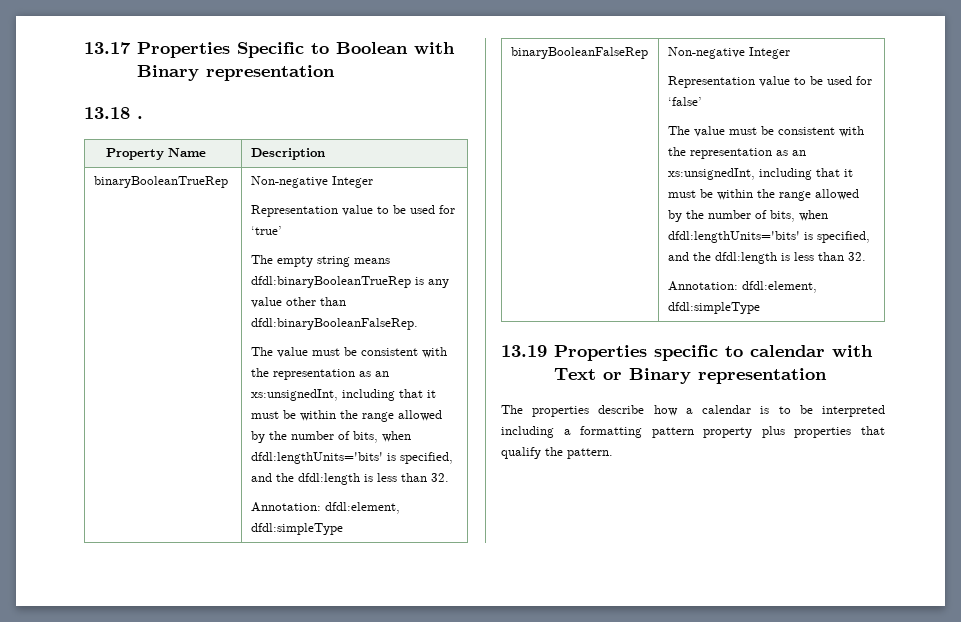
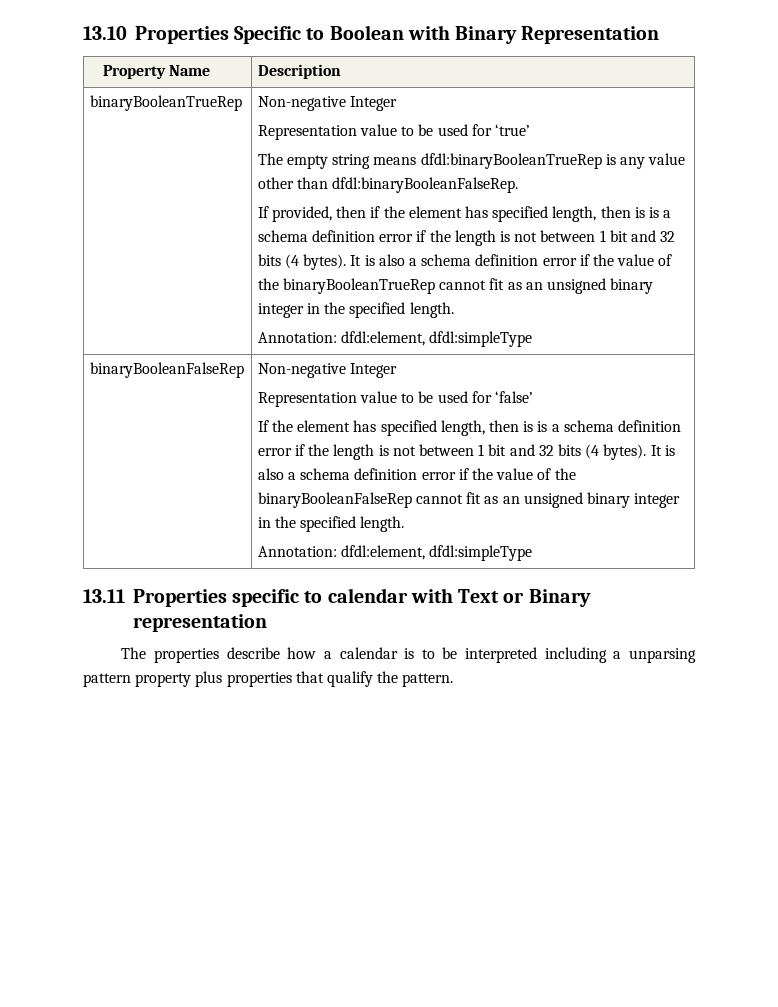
[84,42,131,54] 13.17 -> [83,26,127,40] 13.10
[205,65,335,81] [84,107,143,119] representation // 13.18 . -> [521,26,660,44] Representation
[250,347,447,358] [250,368,389,380] [250,389,436,401] [250,410,442,422] [250,431,411,443] [250,452,453,464] [250,473,449,485] The value must be consistent with the representation as an xs:unsignedInt, including that it must be within the range allowed by the number of bits, when dfdl:lengthUnits='bits' is specified, and the dfdl:length is less than 32. -> [257,206,672,222] [257,230,676,246] [257,254,673,270] [257,278,654,294] [257,302,454,318] If provided, then if the element has specified length, then is is a schema definition error if the length is not between 1 bit and 32 bits (4 bytes). It is also a schema definition error if the value of the binaryBooleanTrueRep cannot fit as an unsigned binary integer in the specified length.
[667,126,864,137] [667,147,806,159] [667,168,853,180] [667,189,859,201] [667,210,828,222] [667,231,870,243] [667,252,866,264] [667,281,817,293] [667,302,760,314] [501,345,547,357] The value must be consistent with the representation as an xs:unsignedInt, including that it must be within the range allowed by the number of bits, when dfdl:lengthUnits='bits' is specified, and the dfdl:length is less than 32. // Annotation: dfdl:element, dfdl:simpleType // 13.19 -> [257,420,681,436] [257,444,675,460] [257,468,576,480] [257,492,681,508] [257,516,405,532] [257,545,533,561] [83,589,125,603] If the element has specified length, then is is a schema definition error if the length is not between 1 bit and 32 bits (4 bytes). It is also a schema definition error if the value of the binaryBooleanFalseRep cannot fit as an unsigned binary integer in the specified length. // Annotation: dfdl:element, dfdl:simpleType // 13.11
[580,426,643,438] formatting -> [629,648,697,663] unparsing

